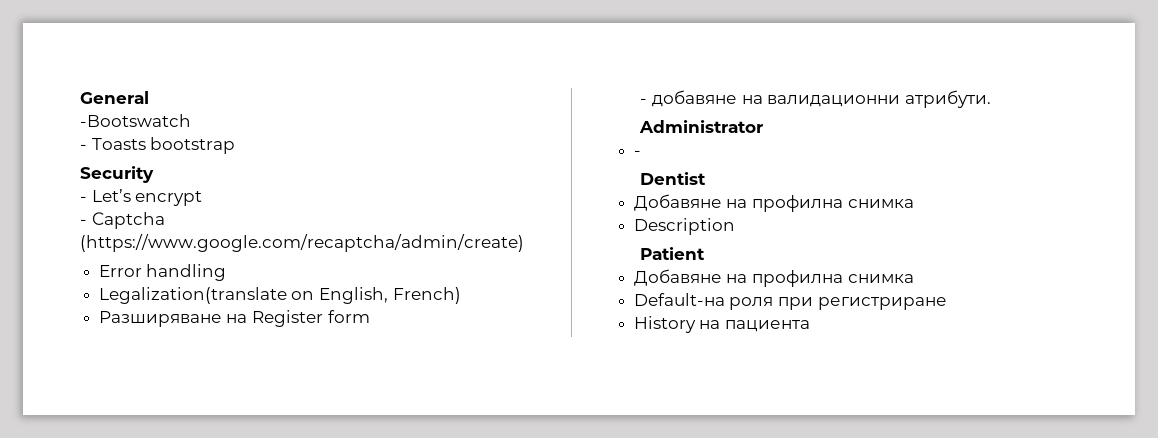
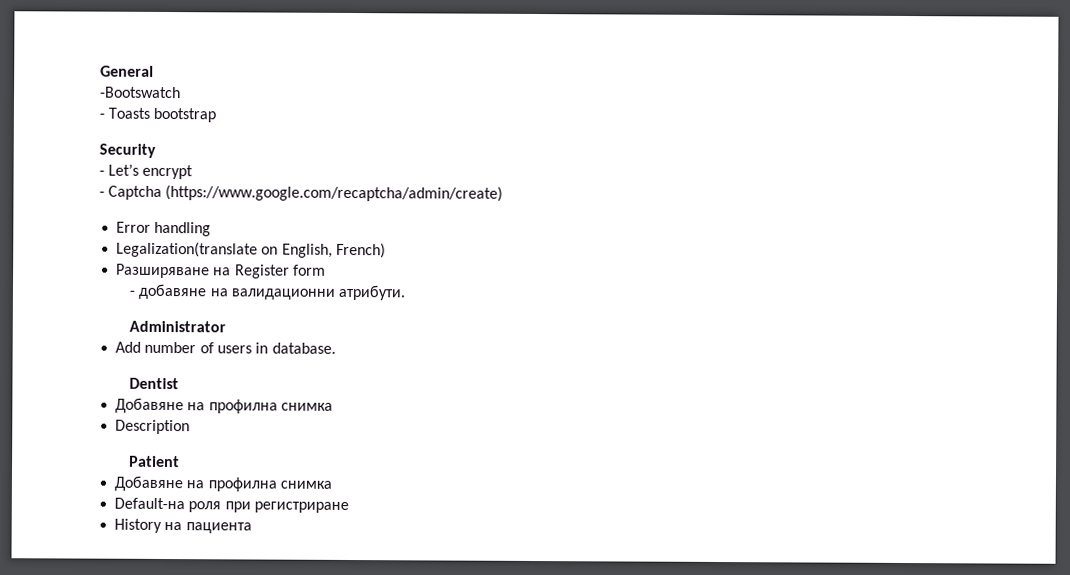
[633,150,641,156] - -> [115,341,336,354] Add number of users in database.

